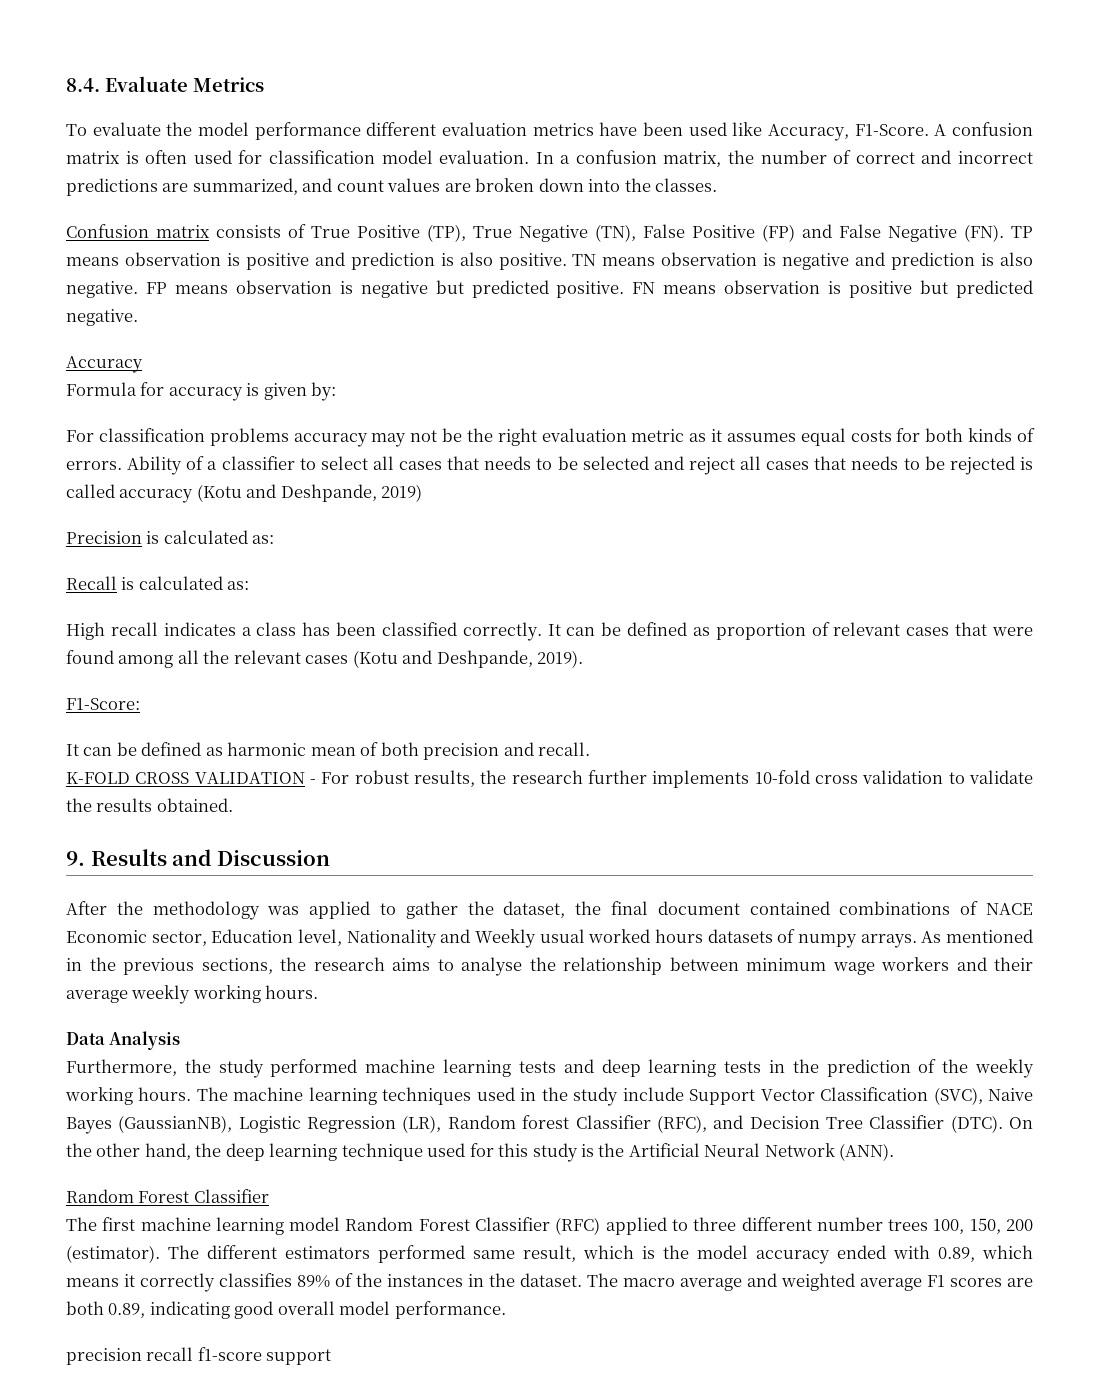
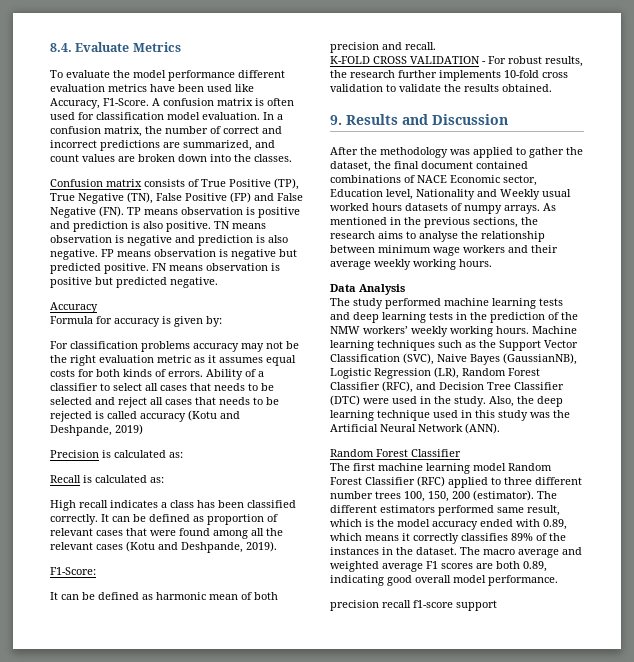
[66,1059,211,1076] Furthermore, the -> [330,298,350,306] The
[975,1059,1034,1078] [65,1087,684,1106] weekly working hours. The machine learning techniques used in the study include -> [330,326,577,337] [330,340,496,351] NMW workers’ weekly working hours. Machine learning techniques such as the
[522,1115,570,1129] forest -> [508,368,540,376] Forest
[950,1115,1033,1133] [66,1143,191,1160] (DTC). On the other hand, -> [330,395,514,407] (DTC) were used in the study. Also,
[469,1143,494,1157] for -> [461,410,472,418] in
[581,1144,595,1157] is -> [530,412,550,418] was

